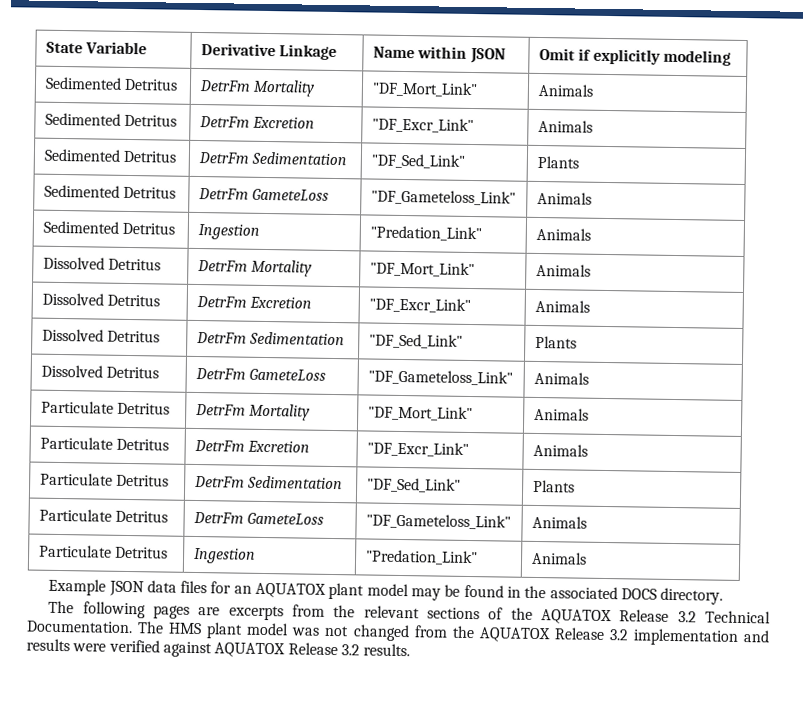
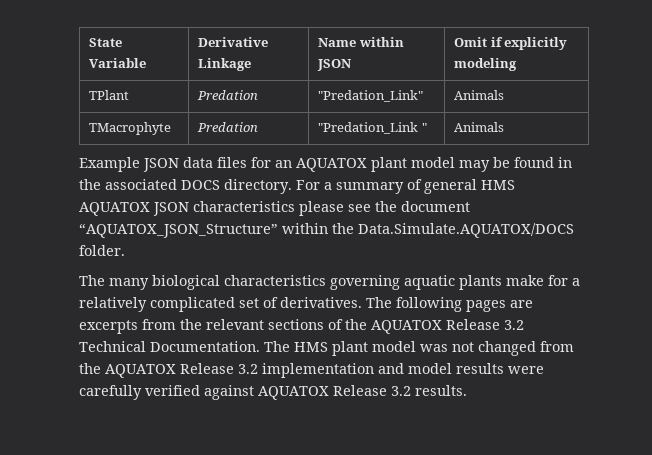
[44,76,179,91] [198,79,316,97] [371,81,478,98] [537,83,594,97] [44,112,178,127] [198,115,316,129] [371,117,474,134] [537,119,593,133] [43,148,177,163] [197,151,348,166] [370,153,465,169] [536,155,579,169] [43,184,177,199] [197,187,330,201] [370,189,516,206] [536,191,592,205] [42,220,176,235] [197,223,260,240] [369,225,482,242] [535,227,591,241] [42,256,162,271] [196,259,313,277] [369,261,475,278] [535,263,591,277] [41,292,161,307] [195,295,313,309] [368,297,471,314] [534,299,590,313] [41,328,161,343] [195,331,346,346] [368,333,463,349] [534,335,577,349] [40,364,160,379] [194,367,327,381] [367,369,513,386] [533,371,589,385] [40,400,171,415] [194,403,311,421] [367,405,473,422] [533,407,589,421] [39,436,170,451] [193,439,311,453] [366,441,469,457] [532,443,588,457] [39,472,170,487] [193,475,344,490] [366,477,461,493] [532,479,575,493] [38,508,169,523] [192,511,325,525] [365,513,511,530] [531,515,587,529] [38,544,169,559] [192,547,256,564] [364,549,478,566] Sedimented Detritus | DetrFm Mortality | "DF_Mort_Link" | Animals // Sedimented Detritus | DetrFm Excretion | "DF_Excr_Link" | Animals // Sedimented Detritus | DetrFm Sedimentation | "DF_Sed_Link" | Plants // Sedimented Detritus | DetrFm GameteLoss | "DF_Gameteloss_Link" | Animals // Sedimented Detritus | Ingestion | "Predation_Link" | Animals // Dissolved Detritus | DetrFm Mortality | "DF_Mort_Link" | Animals // Dissolved Detritus | DetrFm Excretion | "DF_Excr_Link" | Animals // Dissolved Detritus | DetrFm Sedimentation | "DF_Sed_Link" | Plants // Dissolved Detritus | DetrFm GameteLoss | "DF_Gameteloss_Link" | Animals // Particulate Detritus | DetrFm Mortality | "DF_Mort_Link" | Animals // Particulate Detritus | DetrFm Excretion | "DF_Excr_Link" | Animals // Particulate Detritus | DetrFm Sedimentation | "DF_Sed_Link" | Plants // Particulate Detritus | DetrFm GameteLoss | "DF_Gameteloss_Link" | Animals // Particulate Detritus | Ingestion | "Predation_Link" -> [89,90,130,100] [197,90,259,100] [318,90,424,102] [454,90,505,100] [89,122,172,135] [197,122,259,132] [318,122,427,134] TPlant | Predation | "Predation_Link" | Animals // TMacrophyte | Predation | "Predation_Link "
(724, 596) // -> [296,179,515,194] [79,201,470,216] [79,223,574,238] [79,245,125,256] [79,275,580,290] [79,297,362,312] For a summary of general HMS AQUATOX JSON characteristics please see the document “AQUATOX_JSON_Structure” within the Data.Simulate.AQUATOX/DOCS folder. // The many biological characteristics governing aquatic plants make for a relatively complicated set of derivatives.
(770, 636) none -> [408,363,452,374] model
(107, 647) none -> [79,385,142,400] carefully

